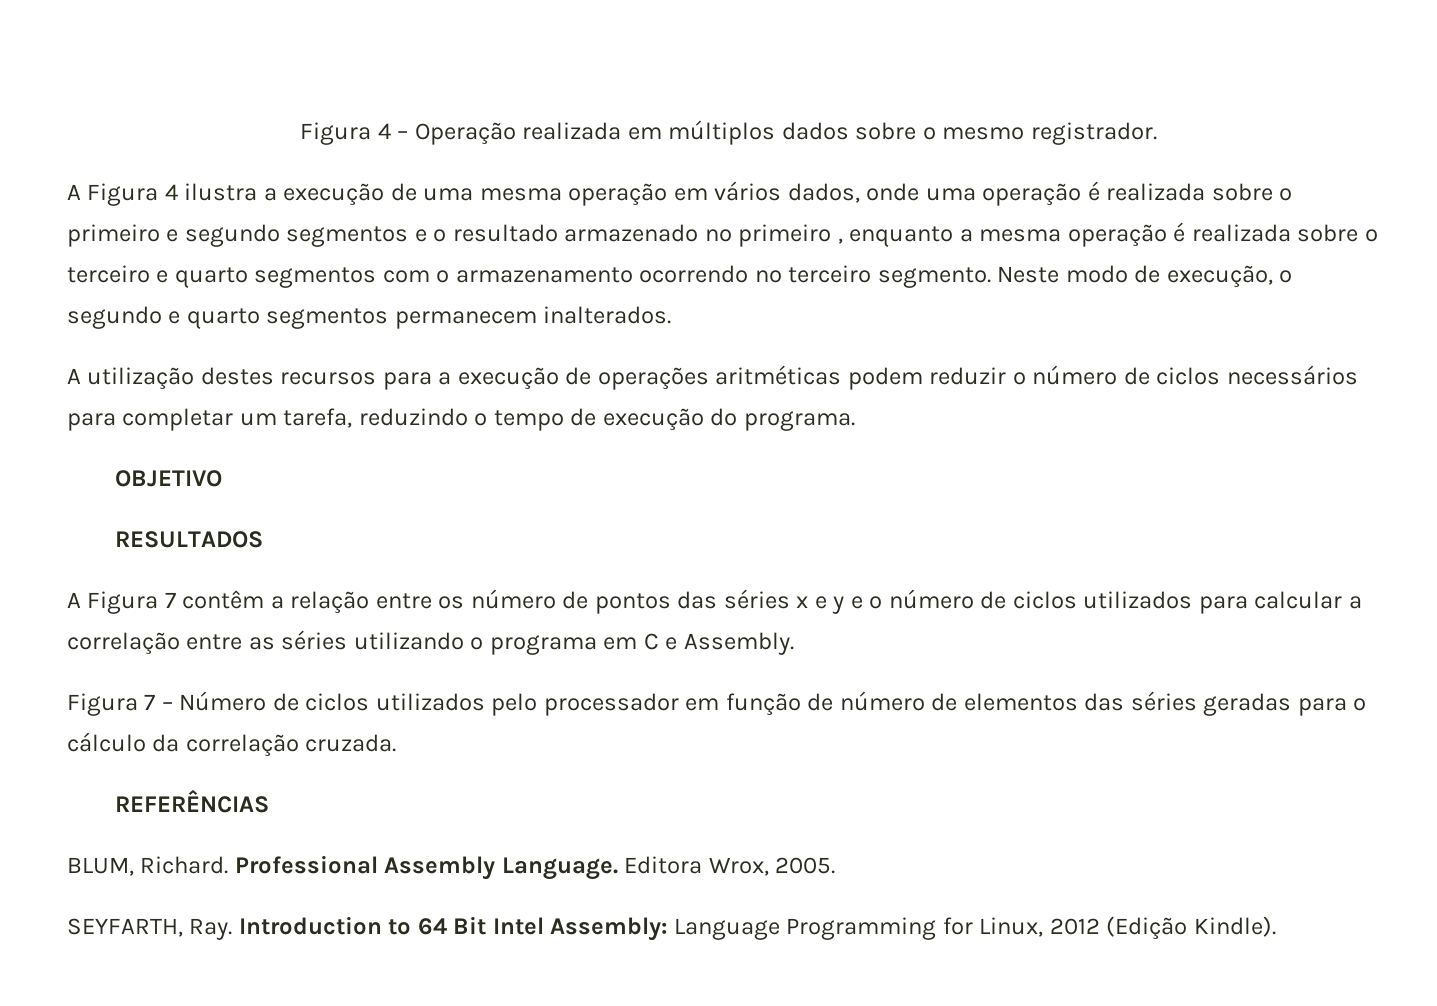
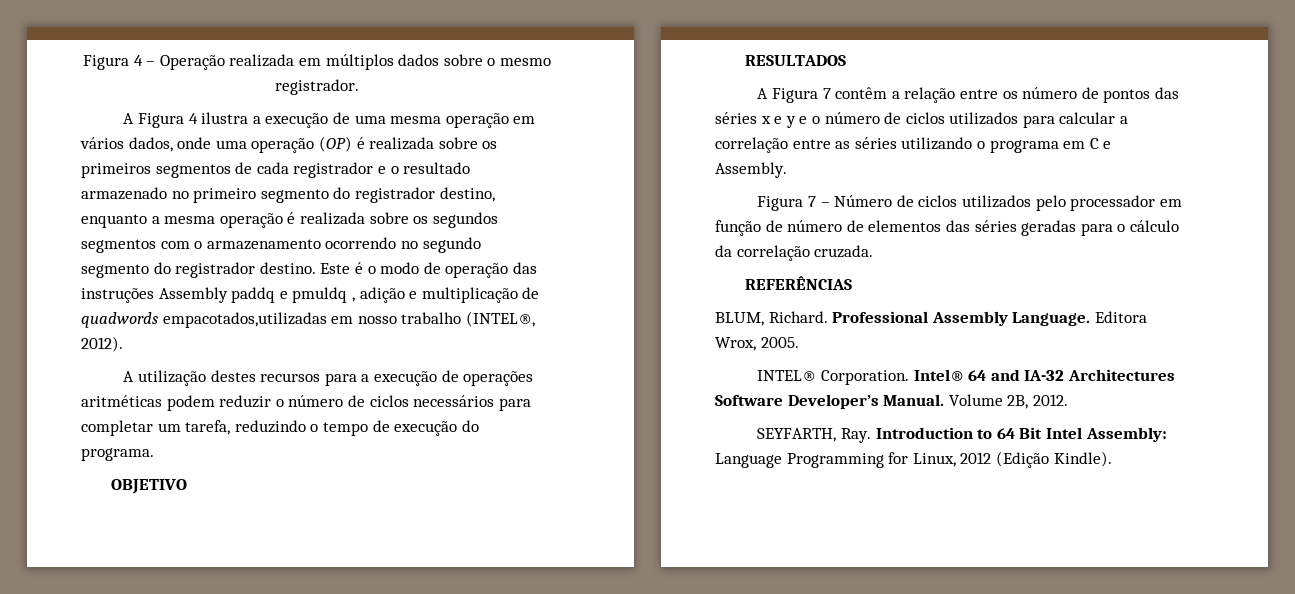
[1087,181,1293,201] [67,224,409,247] é realizada sobre o primeiro e segundo segmentos -> [318,136,498,152] [81,162,374,178] (OP) é realizada sobre os primeiros segmentos de cada registrador
[837,238,843,244] , -> [260,187,495,203] segmento do registrador destino,
[1364,229,1378,242] [67,265,248,288] o terceiro e quarto -> [413,212,498,228] os segundos
[788,265,1293,288] [67,306,672,329] terceiro segmento. Neste modo de execução, o segundo e quarto segmentos permanecem inalterados. -> [422,237,481,253] [81,262,537,278] [81,287,540,303] [81,311,535,328] [81,336,123,352] segundo segmento do registrador destino. Este é o modo de operação das instruções Assembly paddq e pmuldq , adição e multiplicação de quadwords empacotados,utilizadas em nosso trabalho (INTEL®, 2012).
(836, 865) none -> [757,369,1175,385] [715,394,1068,409] // INTEL® Corporation. Intel® 64 and IA-32 Architectures Software Developer’s Manual. Volume 2B, 2012.

